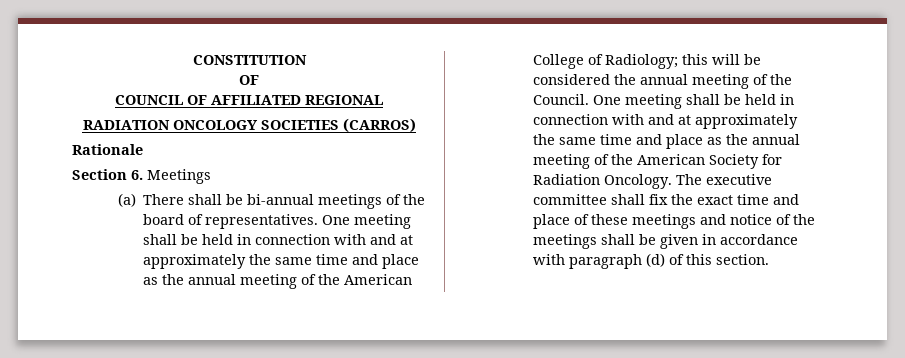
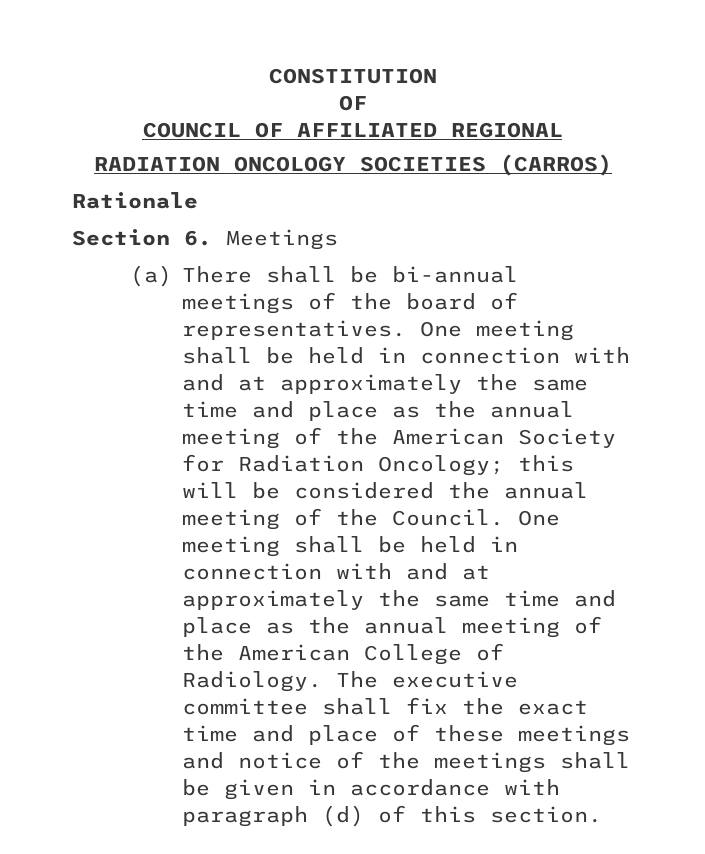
[533,54,679,69] College of Radiology; -> [518,428,617,448] [182,454,505,476] Society for Radiation Oncology;
[709,154,783,169] [533,174,673,189] Society for Radiation Oncology. -> [364,643,505,665] [182,671,323,692] College of Radiology.

